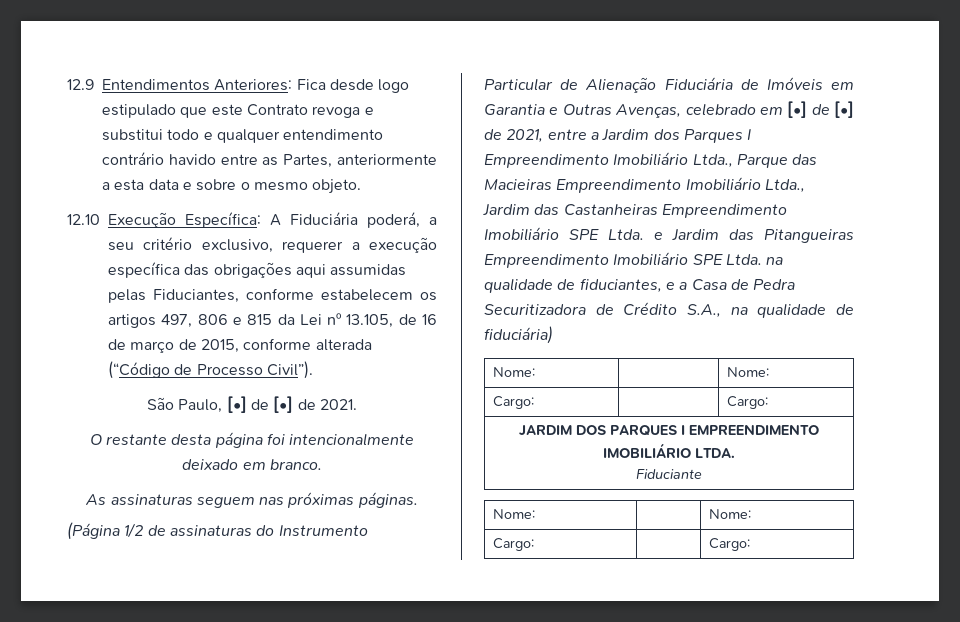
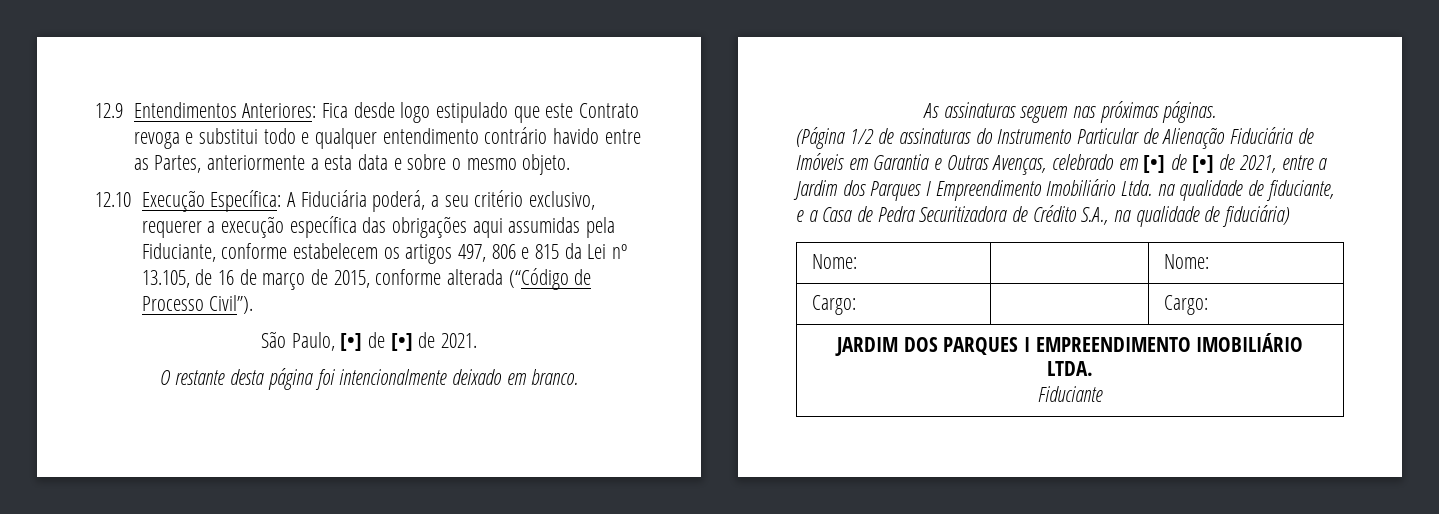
[108,289,239,303] pelas Fiduciantes, -> [585,217,615,238] [141,243,216,262] pela Fiduciante,
[692,154,818,168] [484,177,805,193] [483,204,787,218] [484,227,854,243] [484,252,723,268] Ltda., Parque das Macieiras Empreendimento Imobiliário Ltda., Jardim das Castanheiras Empreendimento Imobiliário SPE Ltda. e Jardim das Pitangueiras Empreendimento Imobiliário SPE -> (1117, 187) none
[579,278,662,292] fiduciantes, -> [1265,180,1334,201] fiduciante,
[492,509,535,519] [708,509,751,519] [492,538,534,551] [708,538,750,551] // Nome: | | Nome: // Cargo: | | Cargo: -> (1103, 394) none

